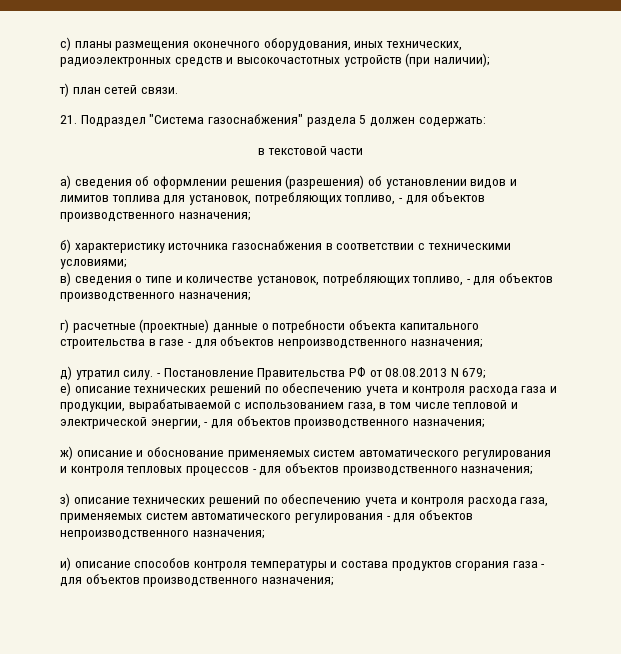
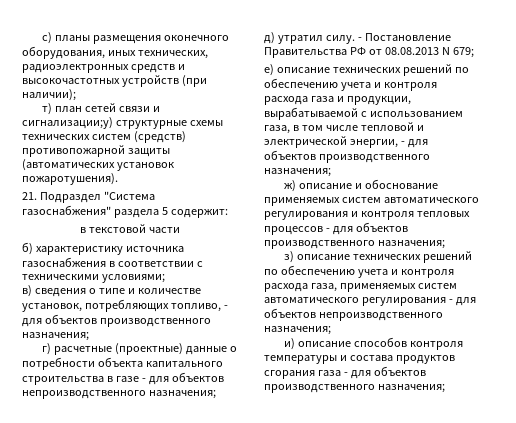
[140,87,178,94] связи. -> [118,106,160,112] [22,117,223,129] [22,131,186,143] [22,145,170,157] [22,159,174,171] [22,173,118,185] связи и сигнализации;у) структурные схемы технических систем (средств) противопожарной защиты (автоматических установок пожаротушения).
[369,117,486,127] должен содержать: -> [170,209,228,218] содержит:
[60,175,517,189] [60,192,486,205] [60,212,251,222] // а) сведения об оформлении решения (разрешения) об установлении видов и лимитов топлива для установок, потребляющих топливо, - для объектов производственного назначения; -> (180, 230) none

